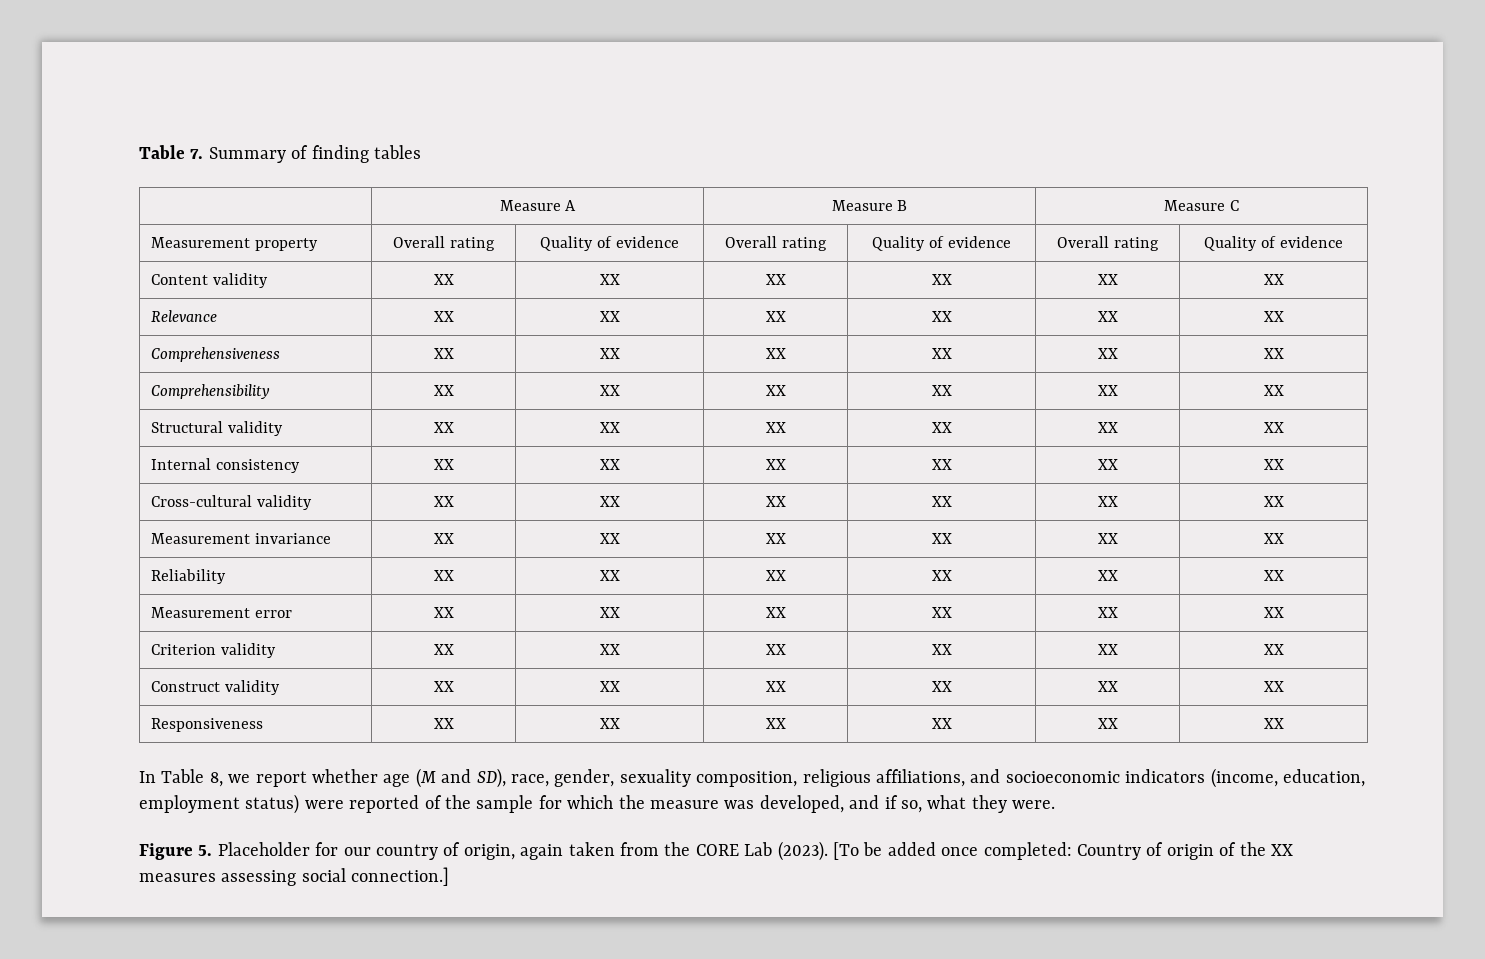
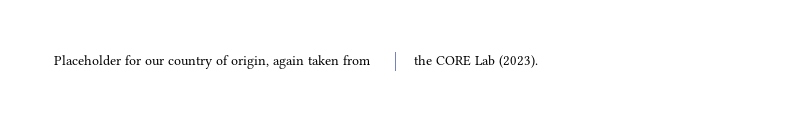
[139,145,421,163] [499,200,577,211] [831,200,908,211] [1164,200,1239,211] [151,237,318,251] [393,236,495,251] [540,236,679,251] [725,236,827,251] [872,236,1011,251] [1057,236,1159,251] [1204,236,1343,251] [151,273,268,288] [433,274,454,285] [599,274,620,285] [765,274,786,285] [931,274,952,285] [1097,274,1118,285] [1263,274,1284,285] [151,310,218,322] [433,311,454,322] [599,311,620,322] [765,311,786,322] [931,311,952,322] [1097,311,1118,322] [1263,311,1284,322] [151,347,281,362] [433,348,454,359] [599,348,620,359] [765,348,786,359] [931,348,952,359] [1097,348,1118,359] [1263,348,1284,359] [151,384,271,399] [433,385,454,396] [599,385,620,396] [765,385,786,396] [931,385,952,396] [1097,385,1118,396] [1263,385,1284,396] [151,421,283,436] [433,422,454,433] [599,422,620,433] [765,422,786,433] [931,422,952,433] [1097,422,1118,433] [1263,422,1284,433] [151,458,300,473] [433,459,454,470] [599,459,620,470] [765,459,786,470] [931,459,952,470] [1097,459,1118,470] [1263,459,1284,470] [151,495,312,510] [433,496,454,507] [599,496,620,507] [765,496,786,507] [931,496,952,507] [1097,496,1118,507] [1263,496,1284,507] [151,533,331,544] [433,533,454,544] [599,533,620,544] [765,533,786,544] [931,533,952,544] [1097,533,1118,544] [1263,533,1284,544] [151,569,227,584] [433,570,454,581] [599,570,620,581] [765,570,786,581] [931,570,952,581] [1097,570,1118,581] [1263,570,1284,581] [151,607,292,618] [433,607,454,618] [599,607,620,618] [765,607,786,618] [931,607,952,618] [1097,607,1118,618] [1263,607,1284,618] [151,643,276,658] [433,644,454,655] [599,644,620,655] [765,644,786,655] [931,644,952,655] [1097,644,1118,655] [1263,644,1284,655] [151,680,280,695] [433,681,454,692] [599,681,620,692] [765,681,786,692] [931,681,952,692] [1097,681,1118,692] [1263,681,1284,692] [151,718,264,732] [433,718,454,729] [599,718,620,729] [765,718,786,729] [931,718,952,729] [1097,718,1118,729] [1263,718,1284,729] [139,768,1365,788] [139,794,1056,814] [139,843,213,860] Table 7. Summary of finding tables // | Measure A | Measure B | Measure C // Measurement property | Overall rating | Quality of evidence | Overall rating | Quality of evidence | Overall rating | Quality of evidence // Content validity | XX | XX | XX | XX | XX | XX // Relevance | XX | XX | XX | XX | XX | XX // Comprehensiveness | XX | XX | XX | XX | XX | XX // Comprehensibility | XX | XX | XX | XX | XX | XX // Structural validity | XX | XX | XX | XX | XX | XX // Internal consistency | XX | XX | XX | XX | XX | XX // Cross-cultural validity | XX | XX | XX | XX | XX | XX // Measurement invariance | XX | XX | XX | XX | XX | XX // Reliability | XX | XX | XX | XX | XX | XX // Measurement error | XX | XX | XX | XX | XX | XX // Criterion validity | XX | XX | XX | XX | XX | XX // Construct validity | XX | XX | XX | XX | XX | XX // Responsiveness | XX | XX | XX | XX | XX | XX // In Table 8, we report whether age (M and SD), race, gender, sexuality composition, religious affiliations, and socioeconomic indicators (income, education, employment status) were reported of the sample for which the measure was developed, and if so, what they were. // Figure 5. -> (54, 60) none
[832,842,1293,860] [139,867,450,886] [To be added once completed: Country of origin of the XX measures assessing social connection.] -> (538, 61) none

